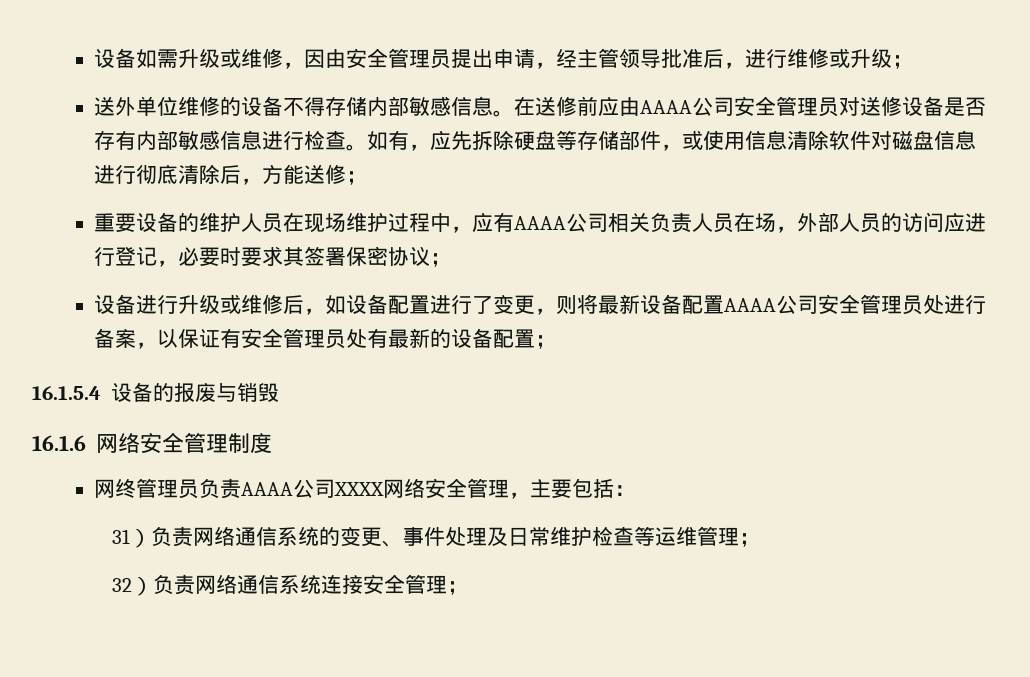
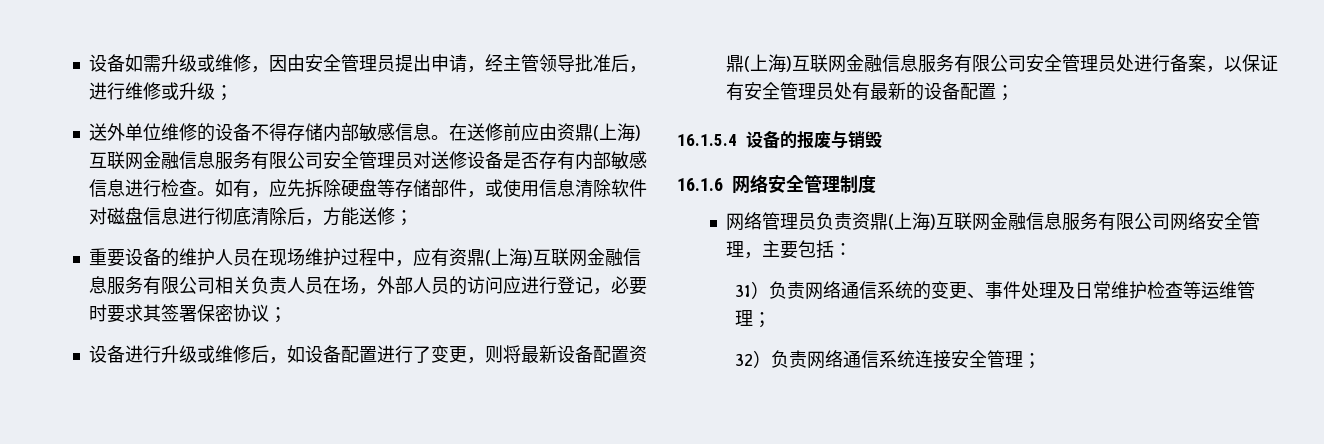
[640,100,693,114] AAAA -> [556,123,641,142] [88,151,287,170] 资鼎(上海)互联网金融信息服务有限
[514,216,567,230] AAAA -> [448,248,641,267] [88,276,179,295] 资鼎(上海)互联网金融信息服务有限
[724,298,777,312] AAAA -> [628,345,647,363] [725,54,990,73] 资鼎(上海)互联网金融信息服务有限
[115,479,137,498] 终 -> [743,212,762,230] 络
[241,479,385,498] AAAA公司XXXX -> [851,212,1170,231] 资鼎(上海)互联网金融信息服务有限公司

